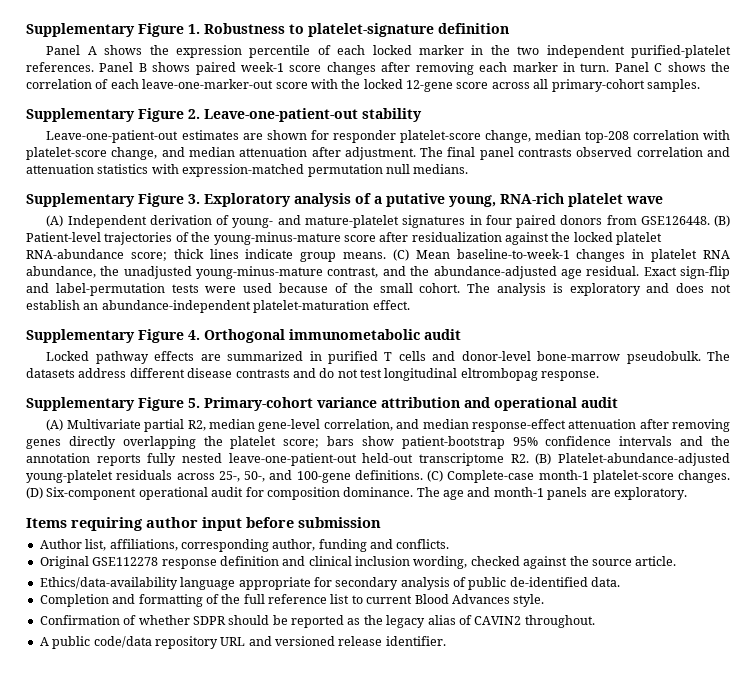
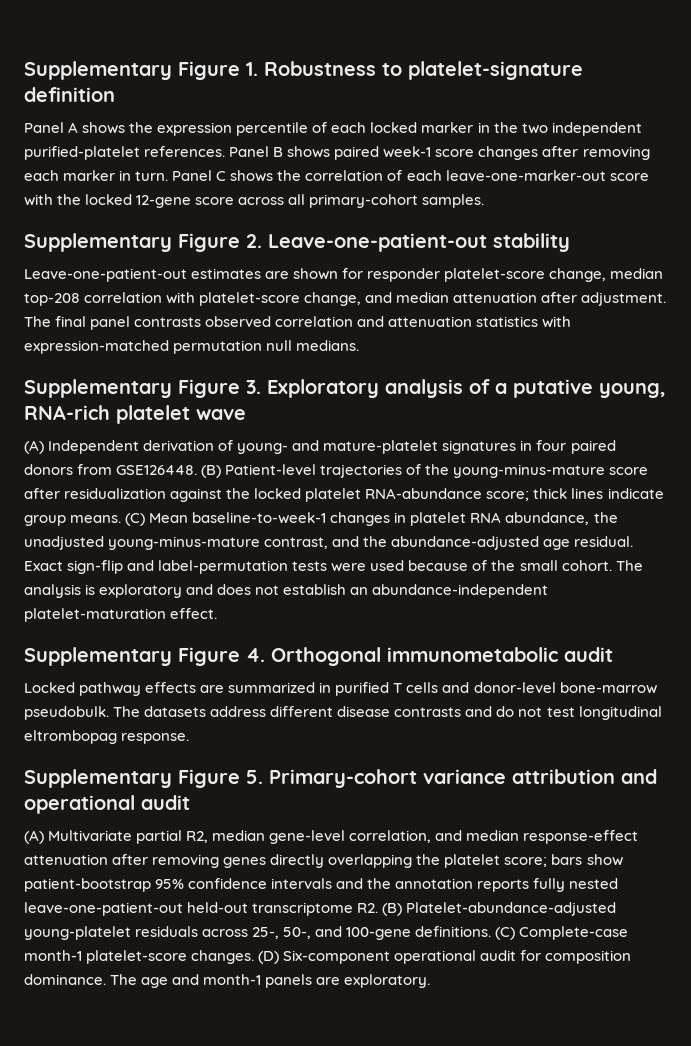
[26,517,381,531] [39,539,450,552] [39,556,677,569] [39,577,621,590] [39,594,545,607] [39,615,595,628] [39,636,446,649] // Items requiring author input before submission // Author list, affiliations, corresponding author, funding and conflicts. // Original GSE112278 response definition and clinical inclusion wording, checked against the source article. // Ethics/data-availability language appropriate for secondary analysis of public de-identified data. // Completion and formatting of the full reference list to current Blood Advances style. // Confirmation of whether SDPR should be reported as the legacy alias of CAVIN2 throughout. // A public code/data repository URL and versioned release identifier. -> (431, 981) none

